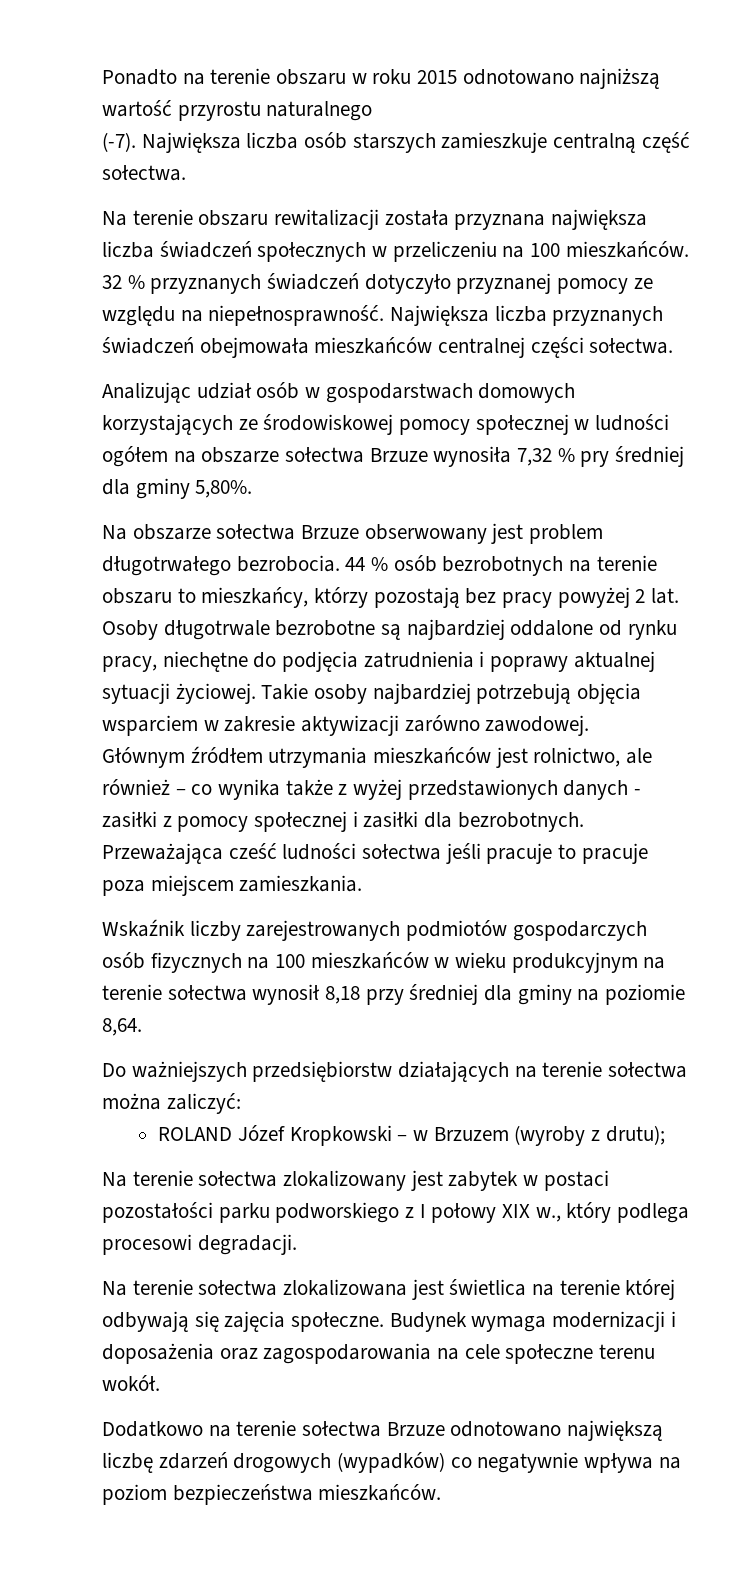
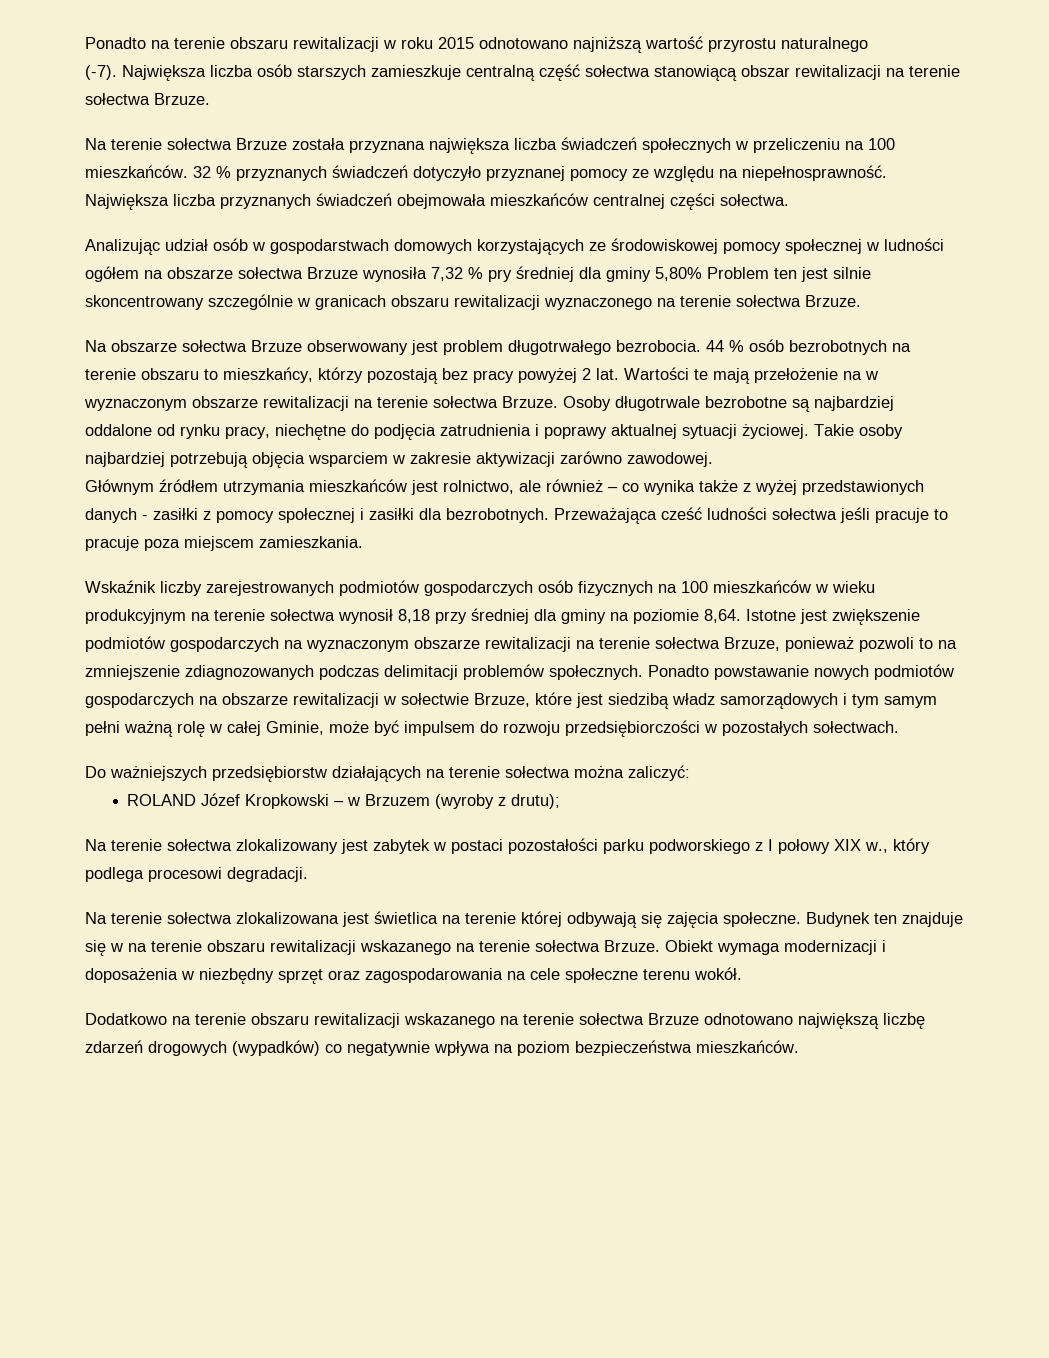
(347, 77) none -> [293,37,379,52] rewitalizacji
[102,165,186,181] [102,209,380,230] sołectwa. // Na terenie obszaru rewitalizacji -> [585,65,960,81] [85,93,210,105] [85,138,287,150] sołectwa stanowiącą obszar rewitalizacji na terenie sołectwa Brzuze. // Na terenie sołectwa Brzuze
[195,480,253,498] 5,80%. -> [655,267,871,282] [85,294,861,310] 5,80% Problem ten jest silnie skoncentrowany szczególnie w granicach obszaru rewitalizacji wyznaczonego na terenie sołectwa Brzuze.
(680, 596) none -> [624,367,878,384] [84,396,558,411] Wartości te mają przełożenie na w wyznaczonym obszarze rewitalizacji na terenie sołectwa Brzuze.
(142, 1027) none -> [746,609,920,625] [85,636,957,652] [85,664,954,680] [85,692,937,709] [85,720,899,737] Istotne jest zwiększenie podmiotów gospodarczych na wyznaczonym obszarze rewitalizacji na terenie sołectwa Brzuze, ponieważ pozwoli to na zmniejszenie zdiagnozowanych podczas delimitacji problemów społecznych. Ponadto powstawanie nowych podmiotów gospodarczych na obszarze rewitalizacji w sołectwie Brzuze, które jest siedzibą władz samorządowych i tym samym pełni ważną rolę w całej Gminie, może być impulsem do rozwoju przedsiębiorczości w pozostałych sołectwach.
(467, 1322) none -> [874,912,963,927] [85,940,713,956] ten znajduje się w na terenie obszaru rewitalizacji wskazanego na terenie sołectwa Brzuze. Obiekt
(214, 1353) none -> [181,968,323,984] w niezbędny sprzęt
(297, 1428) none -> [251,1013,574,1028] obszaru rewitalizacji wskazanego na terenie

